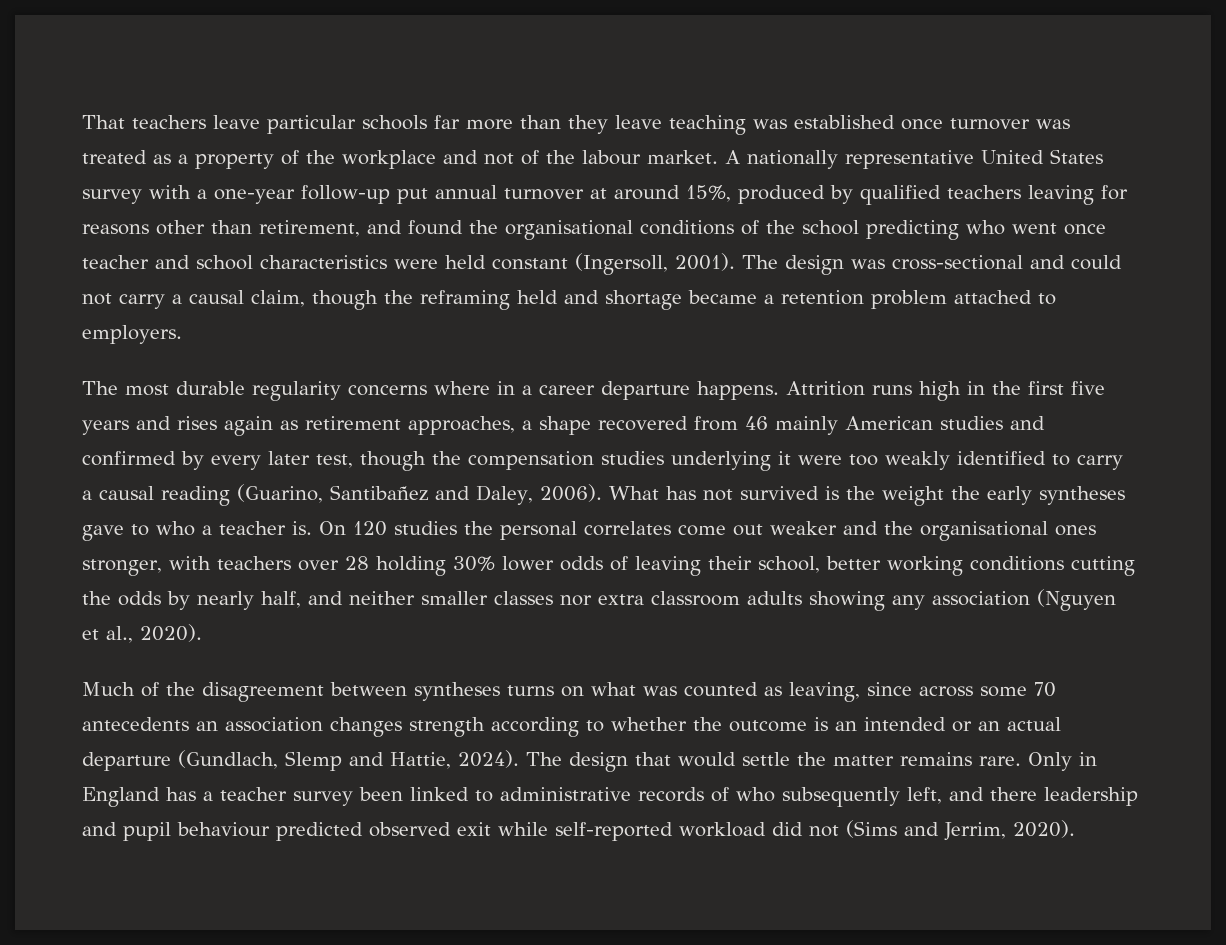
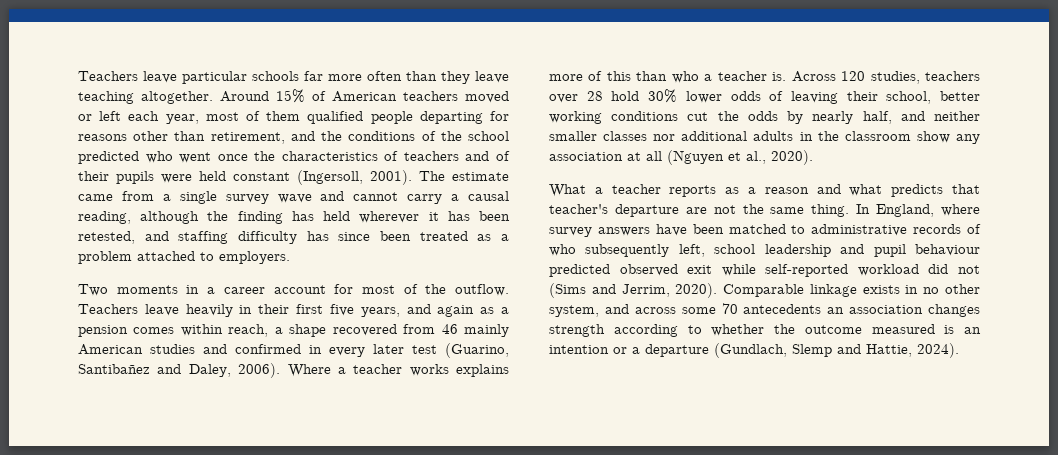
[82,115,206,129] That teachers -> [78,71,138,81] Teachers
(513, 124) none -> [367,71,402,81] often
[753,115,1070,130] [82,149,1103,169] [82,185,1094,205] was established once turnover was treated as a property of the workplace and not of the labour market. A nationally representative United States survey with a one-year follow-up put annual turnover at around 15%, produced by qualified teachers leaving -> [141,89,509,104] [78,111,483,124] altogether. Around 15% of American teachers moved or left each year, most of them qualified people departing
[408,220,633,240] found the organisational -> [321,131,343,141] the
[866,220,959,240] predicting -> [78,151,139,164] predicted
[82,255,387,270] teacher and school characteristics -> [254,151,510,161] [78,171,154,184] the characteristics of teachers and of their pupils
[785,255,1122,275] [82,290,1056,310] [82,325,182,344] [82,381,1105,401] [82,416,515,436] design was cross-sectional and could not carry a causal claim, though the reframing held and shortage became a retention problem attached to employers. // The most durable regularity concerns where in a career departure happens. Attrition runs high in the first five years and rises again as retirement approaches, -> [452,172,509,181] [78,191,509,204] [78,211,511,224] [78,231,510,244] [78,251,290,264] [78,284,509,296] [78,304,509,317] [78,324,269,337] estimate came from a single survey wave and cannot carry a causal reading, although the finding has held wherever it has been retested, and staffing difficulty has since been treated as a problem attached to employers. // Two moments in a career account for most of the outflow. Teachers leave heavily in their first five years, and again as a pension comes within reach,
[181,451,204,470] by -> [309,345,322,354] in
[316,451,1123,471] [82,486,230,506] test, though the compensation studies underlying it were too weakly identified to carry a causal reading -> [412,345,437,354] test
[608,486,1125,506] [82,521,1096,541] [82,556,211,576] What has not survived is the weight the early syntheses gave to who a teacher is. On 120 studies the personal correlates come out weaker and the organisational ones stronger, with -> [287,364,509,377] [549,71,920,84] Where a teacher works explains more of this than who a teacher is. Across 120 studies,
[375,556,446,576] holding -> [611,91,640,101] hold
[1070,556,1135,576] cutting -> [687,112,709,121] cut
[598,589,1116,611] [82,624,202,643] [82,682,1056,702] [82,717,1061,737] [82,750,1097,772] [82,787,469,807] extra classroom adults showing any association (Nguyen et al., 2020). // Much of the disagreement between syntheses turns on what was counted as leaving, since across some 70 antecedents an association changes strength according to whether the outcome is an intended or an actual departure (Gundlach, Slemp and Hattie, 2024). The design that would settle the matter remains rare. Only in England has a teacher survey been linked -> [681,131,980,144] [549,150,813,165] [549,184,980,197] [549,204,980,217] [549,224,786,237] additional adults in the classroom show any association at all (Nguyen et al., 2020). // What a teacher reports as a reason and what predicts that teacher's departure are not the same thing. In England, where survey answers have been matched
[949,787,1037,801] and there -> [714,244,756,254] school
(1075, 829) none -> [723,284,980,297] [549,303,980,317] [549,324,981,337] [549,343,959,358] Comparable linkage exists in no other system, and across some 70 antecedents an association changes strength according to whether the outcome measured is an intention or a departure (Gundlach, Slemp and Hattie, 2024).

